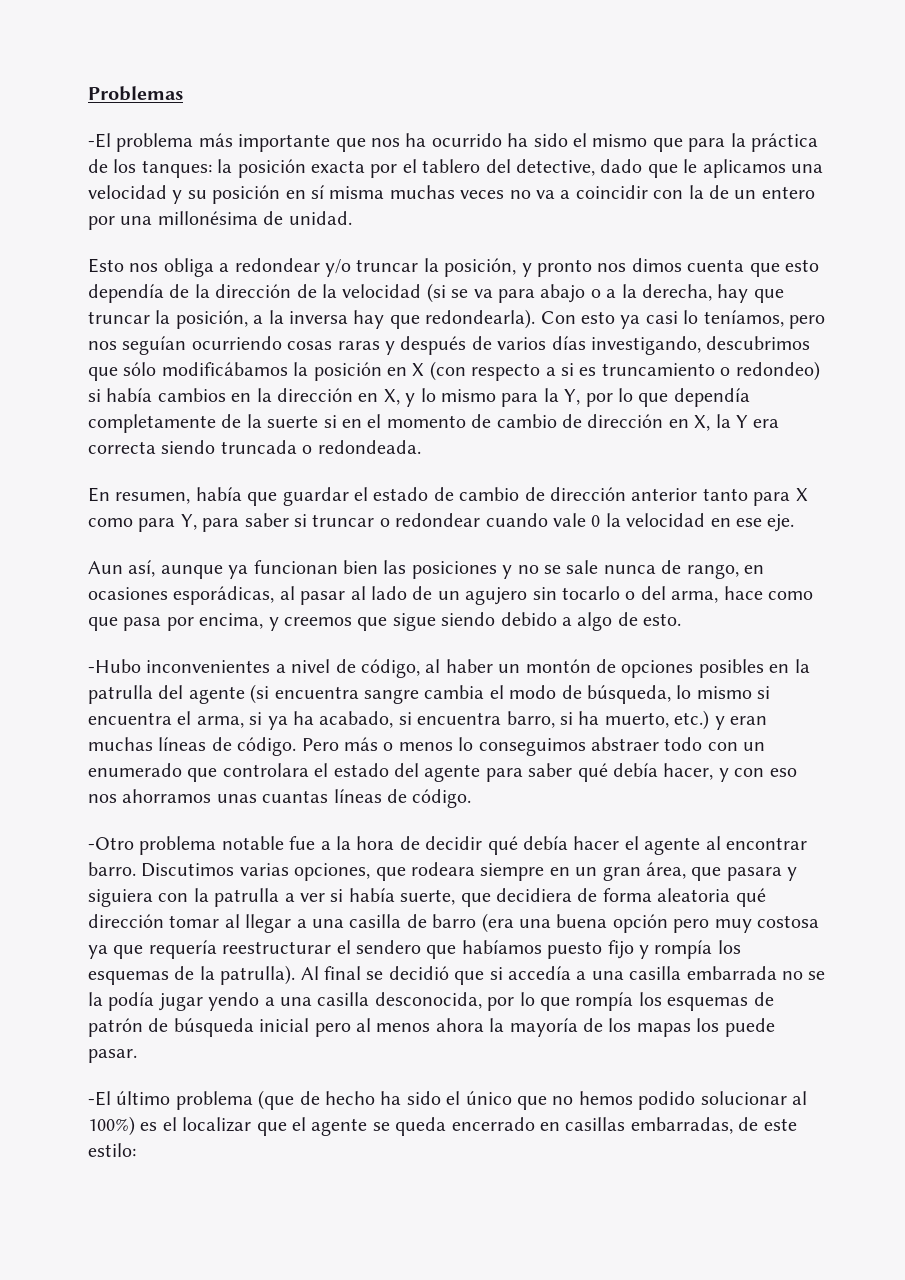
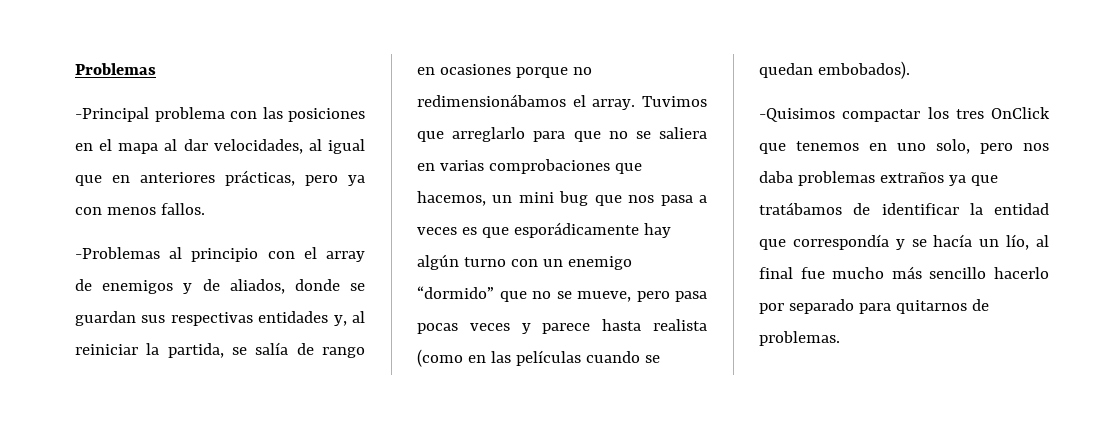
[88,133,818,152] [88,159,823,178] [88,185,815,204] [88,211,352,230] [88,258,819,277] [88,283,784,303] [88,309,825,329] [88,336,811,355] [88,361,820,381] [88,388,750,407] [88,414,780,433] [88,440,421,454] [88,487,808,506] [88,513,795,532] [88,560,764,579] [88,586,813,605] [88,612,682,631] [88,659,810,678] [88,684,771,704] [88,710,767,730] [88,737,766,756] [88,763,797,782] [88,789,472,808] [88,836,807,855] [88,862,798,881] [88,888,766,907] [88,913,819,933] [88,940,741,959] [88,965,826,985] [88,992,774,1011] [88,1018,775,1037] [88,1049,137,1063] [88,1090,807,1110] [88,1116,797,1136] [88,1143,136,1157] -El problema más importante que nos ha ocurrido ha sido el mismo que para la práctica de los tanques: la posición exacta por el tablero del detective, dado que le aplicamos una velocidad y su posición en sí misma muchas veces no va a coincidir con la de un entero por una millonésima de unidad. // Esto nos obliga a redondear y/o truncar la posición, y pronto nos dimos cuenta que esto dependía de la dirección de la velocidad (si se va para abajo o a la derecha, hay que truncar la posición, a la inversa hay que redondearla). Con esto ya casi lo teníamos, pero nos seguían ocurriendo cosas raras y después de varios días investigando, descubrimos que sólo modificábamos la posición en X (con respecto a si es truncamiento o redondeo) si había cambios en la dirección en X, y lo mismo para la Y, por lo que dependía completamente de la suerte si en el momento de cambio de dirección en X, la Y era correcta siendo truncada o redondeada. // En resumen, había que guardar el estado de cambio de dirección anterior tanto para X como para Y, para saber si truncar o redondear cuando vale 0 la velocidad en ese eje. // Aun así, aunque ya funcionan bien las posiciones y no se sale nunca de rango, en ocasiones esporádicas, al pasar al lado de un agujero sin tocarlo o del arma, hace como que pasa por encima, y creemos que sigue siendo debido a algo de esto. // -Hubo inconvenientes a nivel de código, al haber un montón de opciones posibles en la patrulla del agente (si encuentra sangre cambia el modo de búsqueda, lo mismo si encuentra el arma, si ya ha acabado, si encuentra barro, si ha muerto, etc.) y eran muchas líneas de código. Pero más o menos lo conseguimos abstraer todo con un enumerado que controlara el estado del agente para saber qué debía hacer, y con eso nos ahorramos unas cuantas líneas de código. // -Otro problema notable fue a la hora de decidir qué debía hacer el agente al encontrar barro. Discutimos varias opciones, que rodeara siempre en un gran área, que pasara y siguiera con la patrulla a ver si había suerte, que decidiera de forma aleatoria qué dirección tomar al llegar a una casilla de barro (era una buena opción pero muy costosa ya que requería reestructurar el sendero que habíamos puesto fijo y rompía los esquemas de la patrulla). Al final se decidió que si accedía a una casilla embarrada no se la podía jugar yendo a una casilla desconocida, por lo que rompía los esquemas de patrón de búsqueda inicial pero al menos ahora la mayoría de los mapas los puede pasar. // -El último problema (que de hecho ha sido el único que no hemos podido solucionar al 100%) es el localizar que el agente se queda encerrado en casillas embarradas, de este estilo: -> [75,107,365,122] [75,139,365,154] [75,170,365,186] [75,203,205,215] [75,247,365,262] [75,279,365,294] [75,311,365,326] [75,342,366,358] [417,64,592,78] [417,94,707,110] [417,127,707,142] [417,159,642,174] [417,191,708,206] [417,222,671,238] [417,254,632,270] [417,286,707,302] [417,319,707,334] [417,349,660,367] [759,61,910,79] [759,107,1050,122] [759,139,1049,154] [759,171,998,186] [759,202,1049,215] [759,234,1049,250] [759,266,1049,279] [759,299,989,314] [759,331,840,346] -Principal problema con las posiciones en el mapa al dar velocidades, al igual que en anteriores prácticas, pero ya con menos fallos. // -Problemas al principio con el array de enemigos y de aliados, donde se guardan sus respectivas entidades y, al reiniciar la partida, se salía de rango en ocasiones porque no redimensionábamos el array. Tuvimos que arreglarlo para que no se saliera en varias comprobaciones que hacemos, un mini bug que nos pasa a veces es que esporádicamente hay algún turno con un enemigo “dormido” que no se mueve, pero pasa pocas veces y parece hasta realista (como en las películas cuando se quedan embobados). // -Quisimos compactar los tres OnClick que tenemos en uno solo, pero nos daba problemas extraños ya que tratábamos de identificar la entidad que correspondía y se hacía un lío, al final fue mucho más sencillo hacerlo por separado para quitarnos de problemas.

